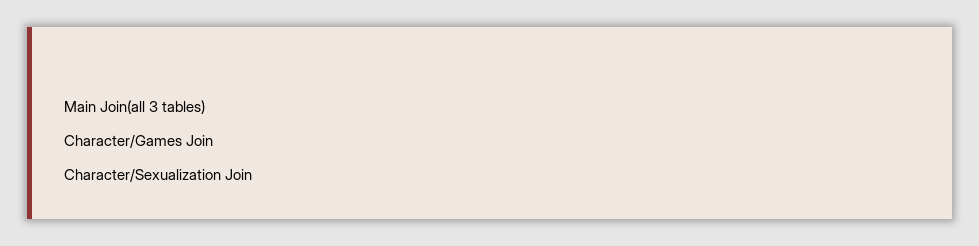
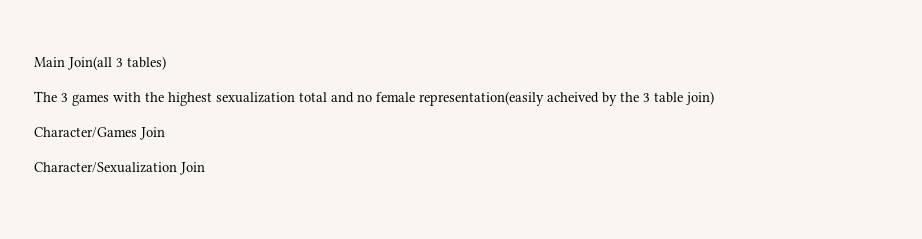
(206, 107) none -> [34,91,714,106] // The 3 games with the highest sexualization total and no female representation(easily acheived by the 3 table join)

